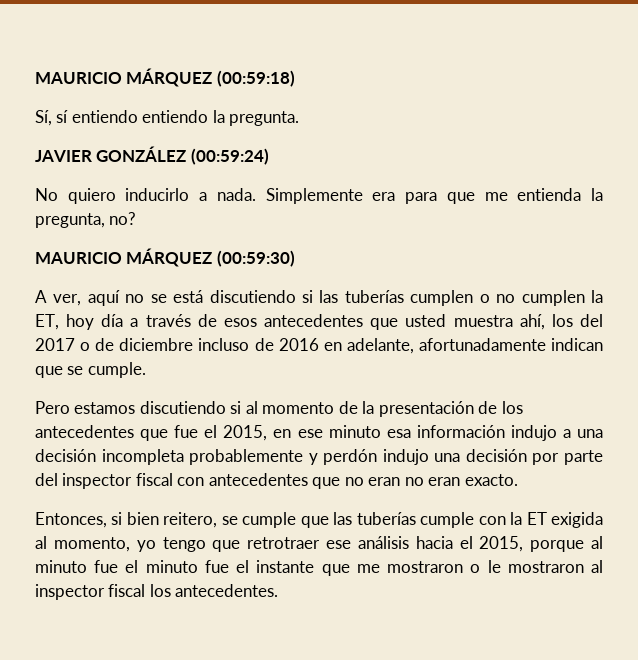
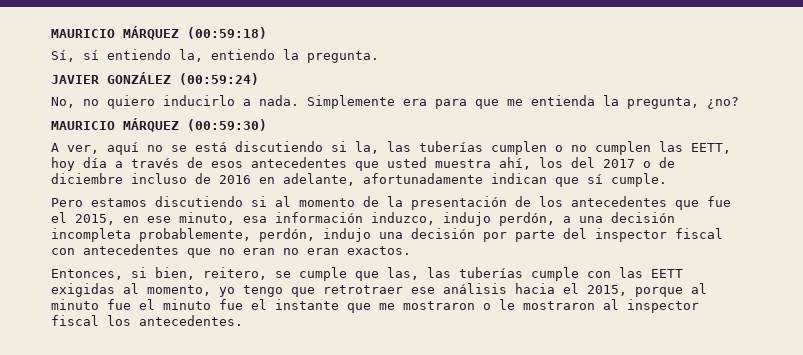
(138, 116) none -> [179,49,203,62] la,
[35,188,58,201] No -> [51,97,99,108] No, no
[109,212,137,225] no? -> [707,97,739,109] ¿no?
(313, 296) none -> [355,141,379,154] la,
[591,290,604,303] [35,314,59,330] la ET, -> [659,141,731,154] las EETT,
[67,366,84,375] se -> [587,174,603,184] sí
[328,425,381,438] minuto -> [179,212,235,225] minuto,
[510,425,557,441] indujo -> [371,212,555,226] induzco, indujo perdón,
[189,449,378,465] probablemente y perdón -> [139,228,315,242] probablemente, perdón,
[464,474,518,486] exacto. -> [347,246,411,255] exactos.
[126,512,159,525] bien -> [155,267,195,280] bien,
(329, 522) none -> [387,267,419,280] las,
[510,512,603,528] la ET exigida -> [619,267,683,278] [51,283,115,297] las EETT exigidas

